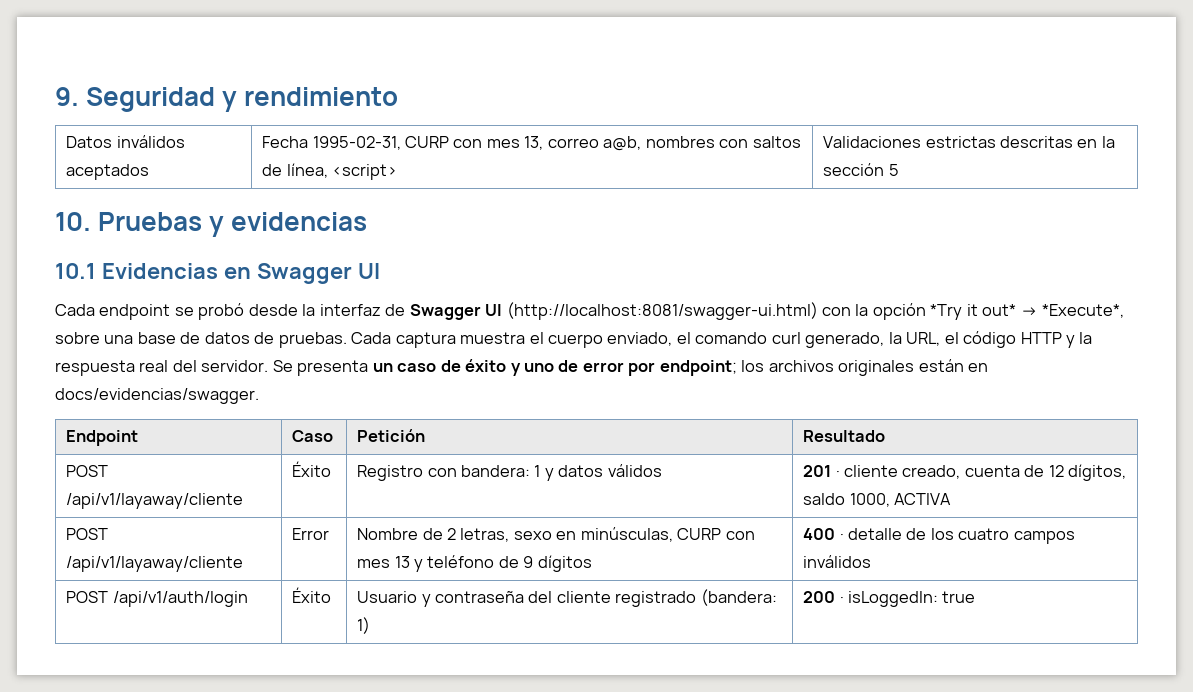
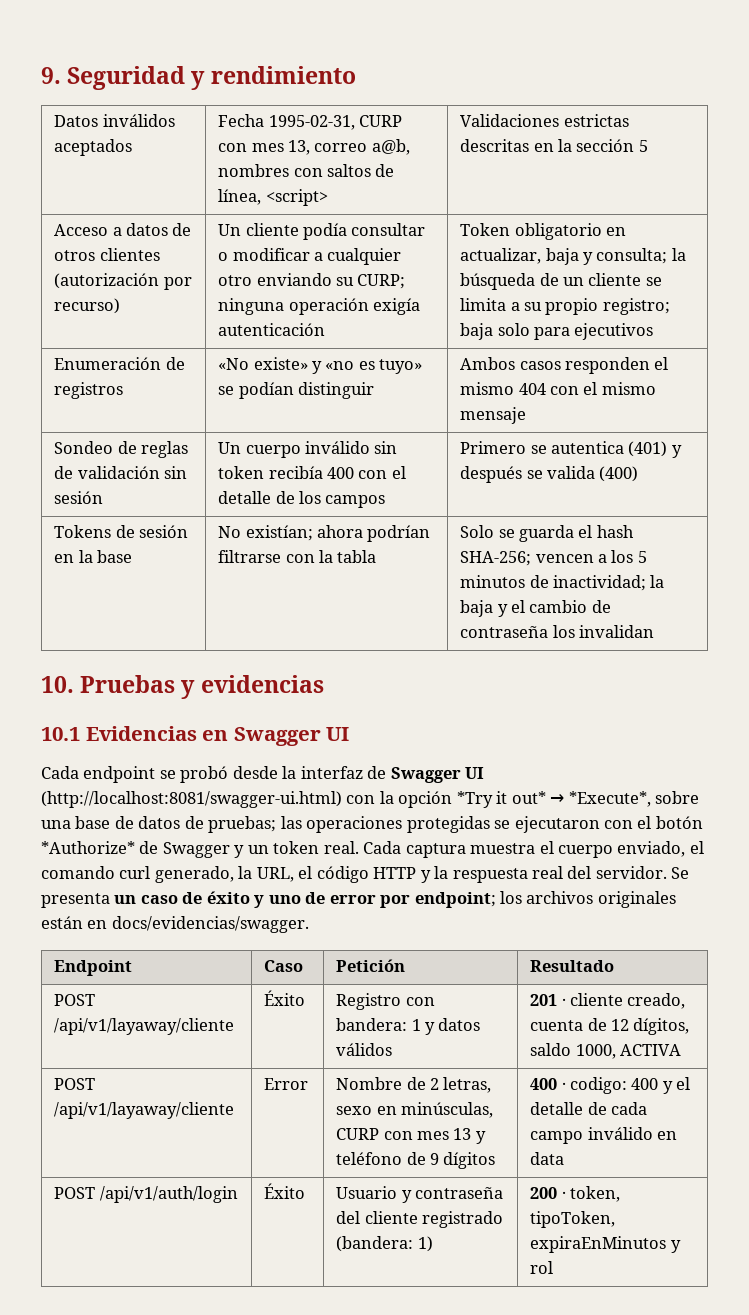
(899, 170) none -> [54,223,192,236] [54,248,160,261] [54,273,192,290] [54,298,121,314] [218,223,426,240] [218,248,402,265] [218,273,406,289] [218,298,421,315] [218,323,326,336] [460,223,627,240] [460,248,686,265] [460,273,662,290] [460,298,670,315] [460,323,654,340] [54,357,185,370] [54,382,124,399] [218,357,423,374] [218,382,375,399] [460,357,669,374] [460,382,656,395] [460,407,527,424] [54,441,189,458] [54,466,188,479] [54,491,104,504] [218,441,398,458] [218,466,406,479] [218,491,386,508] [460,441,682,458] [460,466,639,483] [54,525,189,538] [54,550,133,563] [218,525,431,542] [218,550,377,563] [460,525,634,542] [460,550,647,566] [460,575,665,591] [460,600,611,617] [460,625,655,638] // Acceso a datos de otros clientes (autorización por recurso) | Un cliente podía consultar o modificar a cualquier otro enviando su CURP; ninguna operación exigía autenticación | Token obligatorio en actualizar, baja y consulta; la búsqueda de un cliente se limita a su propio registro; baja solo para ejecutivos // Enumeración de registros | «No existe» y «no es tuyo» se podían distinguir | Ambos casos responden el mismo 404 con el mismo mensaje // Sondeo de reglas de validación sin sesión | Un cuerpo inválido sin token recibía 400 con el detalle de los campos | Primero se autentica (401) y después se valida (400) // Tokens de sesión en la base | No existían; ahora podrían filtrarse con la tabla | Solo se guarda el hash SHA-256; vencen a los 5 minutos de inactividad; la baja y el cambio de contraseña los invalidan
[278,332,347,348] pruebas. -> [208,816,703,833] [41,841,359,858] pruebas; las operaciones protegidas se ejecutaron con el botón *Authorize* de Swagger y un token real.
[847,528,1075,544] [803,555,872,568] detalle de los cuatro campos inválidos -> [570,1077,691,1094] [530,1102,648,1115] [530,1127,678,1144] [530,1152,565,1165] codigo: 400 y el detalle de cada campo inválido en data
[847,591,976,607] isLoggedIn: true -> [570,1186,621,1202] [530,1211,616,1228] [530,1236,681,1253] [530,1261,554,1274] token, tipoToken, expiraEnMinutos y rol

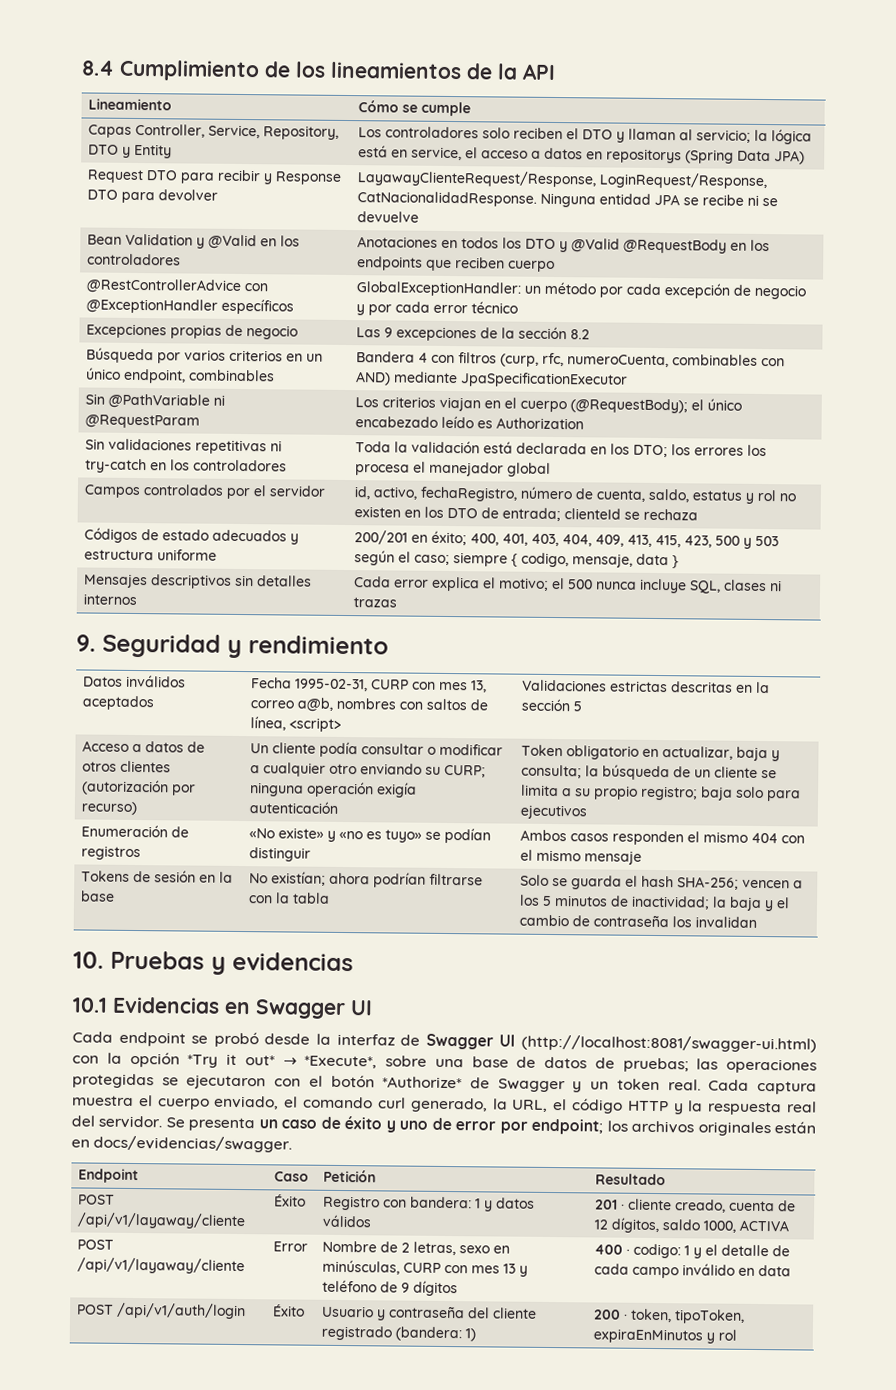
(41, 75) none -> [81,59,556,82] [88,98,173,111] [358,100,472,117] [88,123,340,140] [88,143,173,159] [358,126,813,145] [358,145,806,165] [87,169,343,185] [87,189,219,204] [357,170,769,190] [357,191,779,208] [357,211,420,223] [87,233,301,250] [87,253,182,266] [357,236,771,254] [357,256,556,273] [86,278,269,295] [86,298,295,315] [356,281,807,300] [356,301,519,316] [86,323,299,340] [356,326,591,342] [86,347,324,364] [86,367,276,384] [356,351,786,368] [355,371,629,388] [85,393,226,409] [85,414,201,429] [355,396,743,414] [355,415,585,430] [85,438,283,455] [85,458,288,474] [355,440,768,458] [355,461,552,477] [84,484,327,500] [354,486,797,504] [354,506,699,522] [84,527,300,545] [84,549,218,561] [354,530,780,549] [354,550,680,569] [84,573,313,589] [83,593,138,606] [354,576,783,594] [353,597,398,608] 8.4 Cumplimiento de los lineamientos de la API // Lineamiento | Cómo se cumple // Capas Controller, Service, Repository, DTO y Entity | Los controladores solo reciben el DTO y llaman al servicio; la lógica está en service, el acceso a datos en repositorys (Spring Data JPA) // Request DTO para recibir y Response DTO para devolver | LayawayClienteRequest/Response, LoginRequest/Response, CatNacionalidadResponse. Ninguna entidad JPA se recibe ni se devuelve // Bean Validation y @Valid en los controladores | Anotaciones en todos los DTO y @Valid @RequestBody en los endpoints que reciben cuerpo // @RestControllerAdvice con @ExceptionHandler específicos | GlobalExceptionHandler: un método por cada excepción de negocio y por cada error técnico // Excepciones propias de negocio | Las 9 excepciones de la sección 8.2 // Búsqueda por varios criterios en un único endpoint, combinables | Bandera 4 con filtros (curp, rfc, numeroCuenta, combinables con AND) mediante JpaSpecificationExecutor // Sin @PathVariable ni @RequestParam | Los criterios viajan en el cuerpo (@RequestBody); el único encabezado leído es Authorization // Sin validaciones repetitivas ni try-catch en los controladores | Toda la validación está declarada en los DTO; los errores los procesa el manejador global // Campos controlados por el servidor | id, activo, fechaRegistro, número de cuenta, saldo, estatus y rol no existen en los DTO de entrada; clienteId se rechaza // Códigos de estado adecuados y estructura uniforme | 200/201 en éxito; 400, 401, 403, 404, 409, 413, 415, 423, 500 y 503 según el caso; siempre { codigo, mensaje, data } // Mensajes descriptivos sin detalles internos | Cada error explica el motivo; el 500 nunca incluye SQL, clases ni trazas //
[54,441,189,458] [54,466,188,479] [54,491,104,504] [218,441,398,458] [218,466,406,479] [218,491,386,508] [460,441,682,458] [460,466,639,483] // Sondeo de reglas de validación sin sesión | Un cuerpo inválido sin token recibía 400 con el detalle de los campos | Primero se autentica (401) y después se valida (400) -> (643, 857) none
[631,1078,659,1090] 400 -> [684,1245,691,1256] 1

